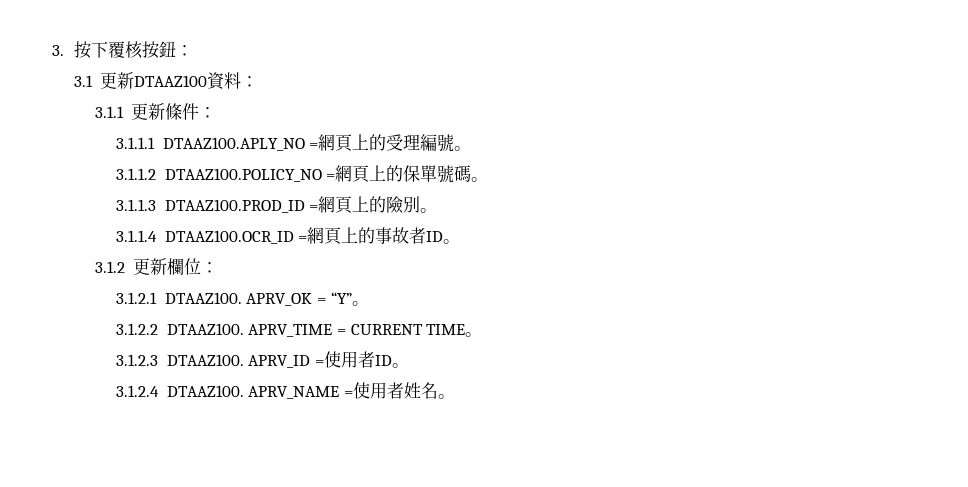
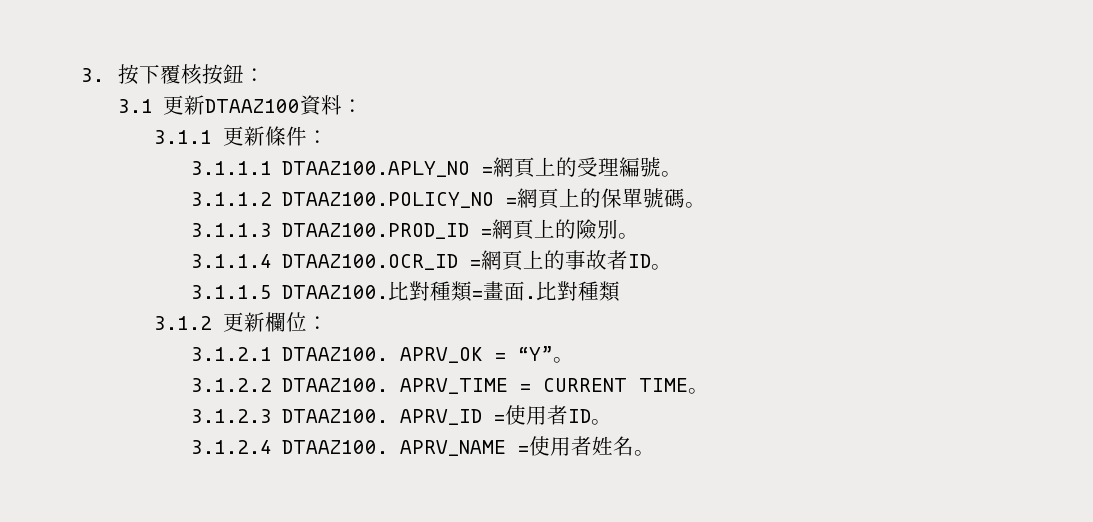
(461, 241) none -> [190,281,620,302] // 3.1.1.5 DTAAZ100.比對種類=畫面.比對種類

